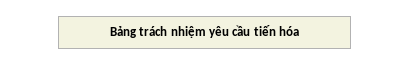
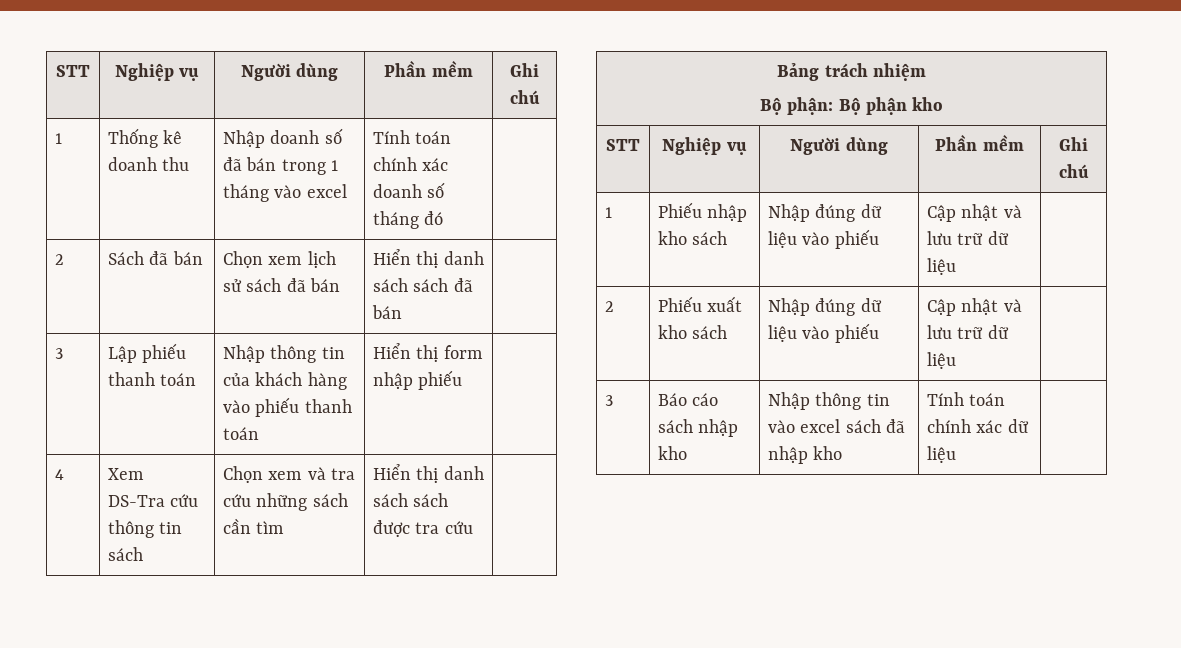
[109,25,300,38] Bảng trách nhiệm yêu cầu tiến hóa -> [56,65,90,77] [114,63,200,81] [240,63,339,81] [384,61,473,77] [510,63,539,77] [509,90,540,104] [55,133,63,144] [108,128,183,148] [108,157,190,171] [223,128,343,148] [223,157,339,175] [223,184,347,202] [373,130,452,144] [373,157,449,171] [373,182,446,198] [373,211,444,229] [55,254,65,265] [108,251,203,265] [223,251,336,268] [223,278,341,292] [373,249,484,268] [373,278,473,292] [372,305,403,319] [55,348,64,359] [108,343,187,363] [108,372,197,386] [223,345,345,363] [223,372,347,390] [223,397,352,417] [223,427,260,440] [373,343,483,362] [373,370,463,390] [55,469,65,480] [108,468,145,480] [108,494,199,507] [108,520,183,538] [108,547,144,561] [223,466,356,483] [223,493,348,511] [223,518,285,534] [373,464,484,483] [373,493,449,507] [373,520,473,537] [777,63,926,81] [759,97,944,115] [606,139,640,151] [662,137,747,155] [790,137,888,155] [935,135,1024,151] [1059,137,1088,151] [1058,164,1089,178] [605,207,613,218] [658,202,748,222] [658,231,728,245] [768,204,882,222] [768,229,879,249] [927,204,1022,222] [927,231,1009,245] [927,258,957,275] [605,301,615,312] [658,296,743,312] [658,325,728,339] [768,298,882,316] [768,323,879,343] [927,298,1022,316] [927,325,1009,339] [927,352,957,369] [605,395,614,406] [658,393,719,406] [658,419,739,437] [658,446,688,460] [768,392,890,410] [768,419,906,433] [768,446,843,464] [927,392,1006,406] [927,419,1029,433] [927,446,957,463] STT | Nghiệp vụ | Người dùng | Phần mềm | Ghi chú // 1 | Thống kê doanh thu | Nhập doanh số đã bán trong 1 tháng vào excel | Tính toán chính xác doanh số tháng đó | // 2 | Sách đã bán | Chọn xem lịch sử sách đã bán | Hiển thị danh sách sách đã bán | // 3 | Lập phiếu thanh toán | Nhập thông tin của khách hàng vào phiếu thanh toán | Hiển thị form nhập phiếu | // 4 | Xem DS-Tra cứu thông tin sách | Chọn xem và tra cứu những sách cần tìm | Hiển thị danh sách sách được tra cứu | // Bảng trách nhiệm // Bộ phận: Bộ phận kho // STT | Nghiệp vụ | Người dùng | Phần mềm | Ghi chú // 1 | Phiếu nhập kho sách | Nhập đúng dữ liệu vào phiếu | Cập nhật và lưu trữ dữ liệu | // 2 | Phiếu xuất kho sách | Nhập đúng dữ liệu vào phiếu | Cập nhật và lưu trữ dữ liệu | // 3 | Báo cáo sách nhập kho | Nhập thông tin vào excel sách đã nhập kho | Tính toán chính xác dữ liệu |

